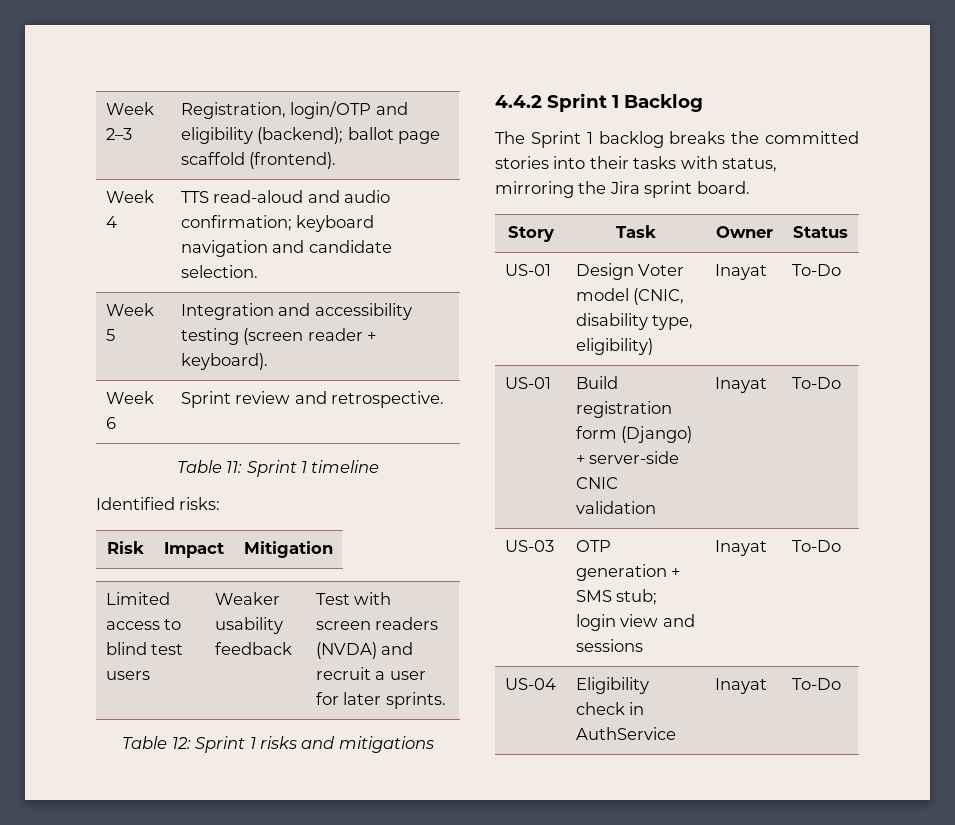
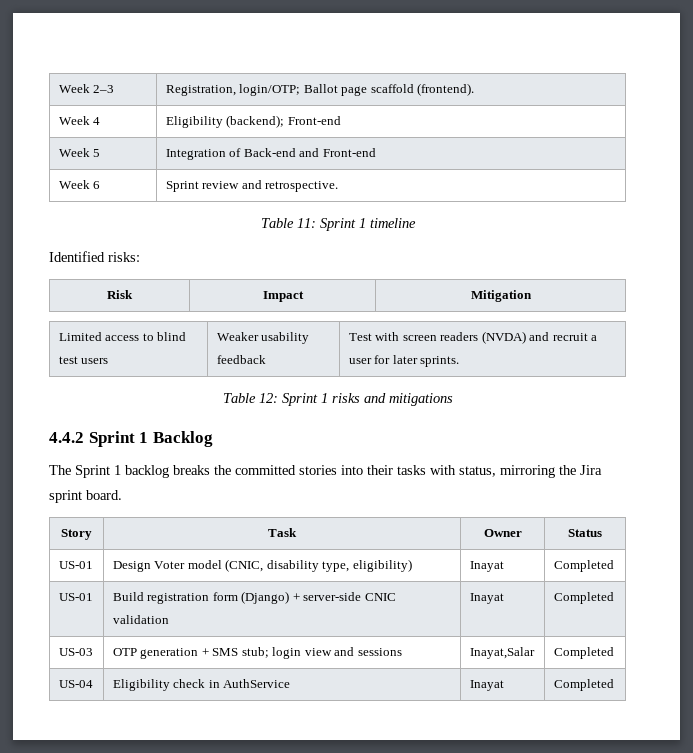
[290,101,408,119] [180,127,394,144] login/OTP and eligibility (backend); ballot -> [239,84,338,96] login/OTP; Ballot
[180,190,390,203] [180,215,375,232] [180,240,392,257] [180,265,258,278] [105,303,154,316] [105,329,115,341] [180,303,412,320] [180,328,376,345] [180,353,268,370] TTS read-aloud and audio confirmation; keyboard navigation and candidate selection. // Week 5 | Integration and accessibility testing (screen reader + keyboard). -> [165,115,341,128] [58,148,101,157] [165,148,376,160] Eligibility (backend); Front-end // Week 5 | Integration of Back-end and Front-end
[791,264,841,276] To-Do -> [553,560,614,572] Completed
[791,377,841,389] To-Do -> [553,592,614,604] Completed
[714,540,767,556] [791,540,841,552] Inayat | To-Do -> [469,647,535,659] [553,647,614,659] Inayat,Salar | Completed
[791,678,841,690] To-Do -> [553,679,614,691] Completed

